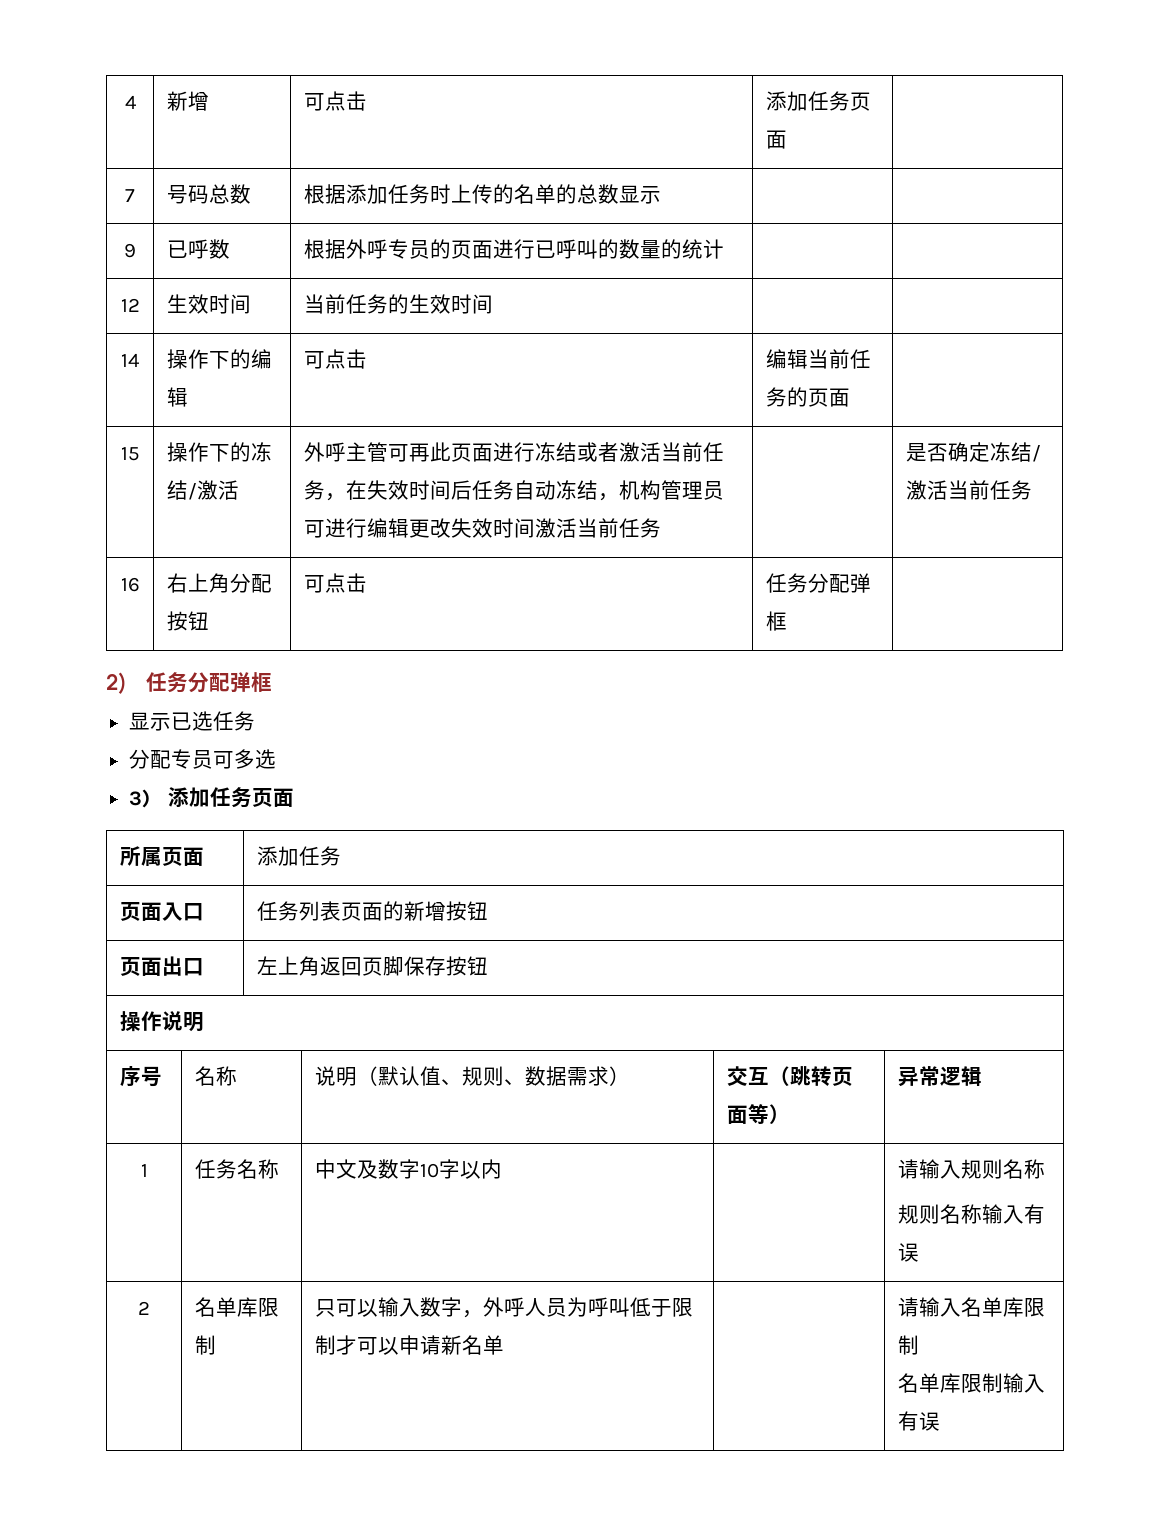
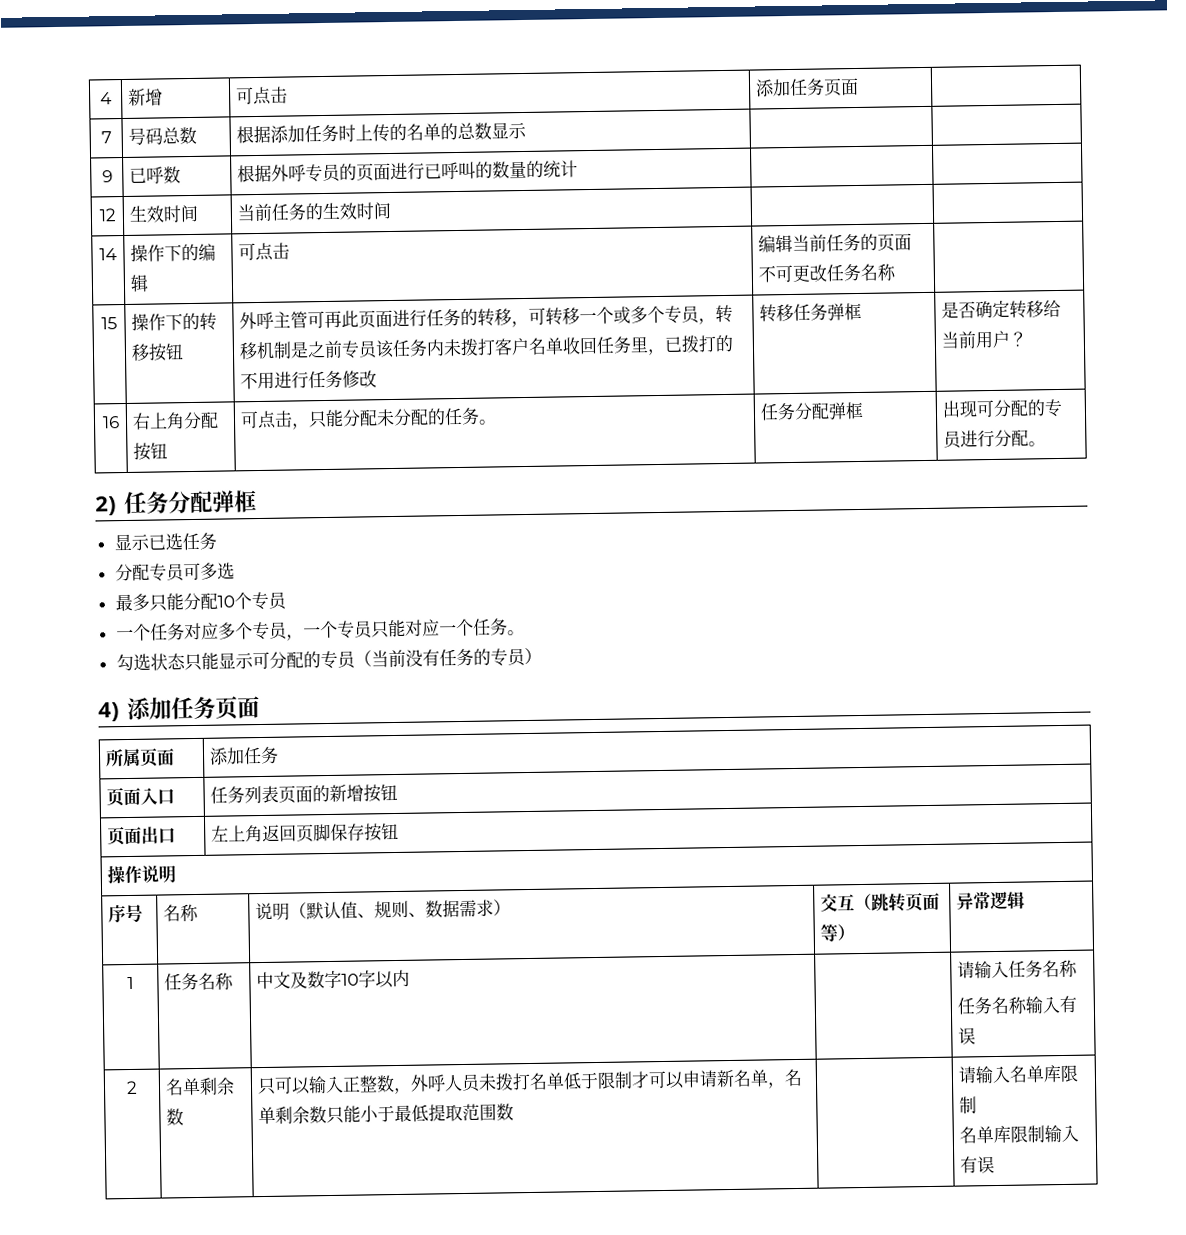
(850, 397) none -> [758,263,897,283] 不可更改任务名称
[250,442,272,462] [166,480,239,500] 冻结/激活 -> [199,312,218,331] [131,343,185,362] 转移按钮
[534,442,724,462] [303,480,724,501] [303,518,661,538] [905,442,1041,462] [905,480,1032,500] 冻结或者激活当前任务，在失效时间后任务自动冻结，机构管理员可进行编辑更改失效时间激活当前任务 | | 是否确定冻结/激活当前任务 -> [426,304,734,328] [239,334,735,360] [240,370,378,390] [759,302,863,323] [941,299,1062,319] [941,330,1028,349] 任务的转移，可转移一个或多个专员，转移机制是之前专员该任务内未拨打客户名单收回任务里，已拨打的不用进行任务修改 | 转移任务弹框 | 是否确定转移给当前用户？
[765,573,871,593] [765,611,787,631] | 任务分配弹框 | -> [292,407,498,430] [760,401,865,421] [942,398,1064,418] [943,429,1047,449] ，只能分配未分配的任务。 | 任务分配弹框 | 出现可分配的专员进行分配。
[128,789,150,808] 3) -> [114,591,288,612] [115,618,525,641] [115,647,542,672] [98,702,119,722] 最多只能分配10个专员 // 一个任务对应多个专员，一个专员只能对应一个任务。 // 勾选状态只能显示可分配的专员（当前没有任务的专员） // 4)
[960,1159,1003,1179] 规则 -> [1008,960,1044,978] 任务
[897,1204,940,1224] 规则 -> [957,997,993,1015] 任务
[236,1297,279,1317] [194,1335,216,1355] 库限制 -> [199,1077,236,1095] [166,1108,185,1126] 剩余数
[419,1297,462,1317] 数字 -> [342,1075,396,1093] 正整数
[566,1297,630,1317] 为呼叫 -> [478,1072,566,1091] 未拨打名单
(504, 1345) none -> [767,1068,804,1089] [258,1103,515,1125] ，名单剩余数只能小于最低提取范围数

